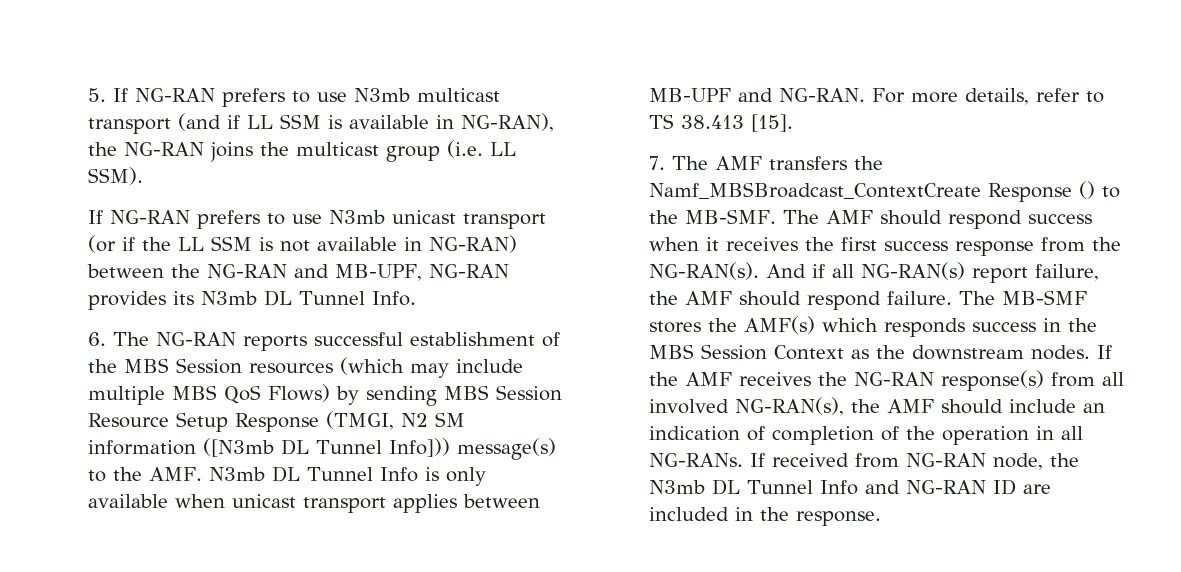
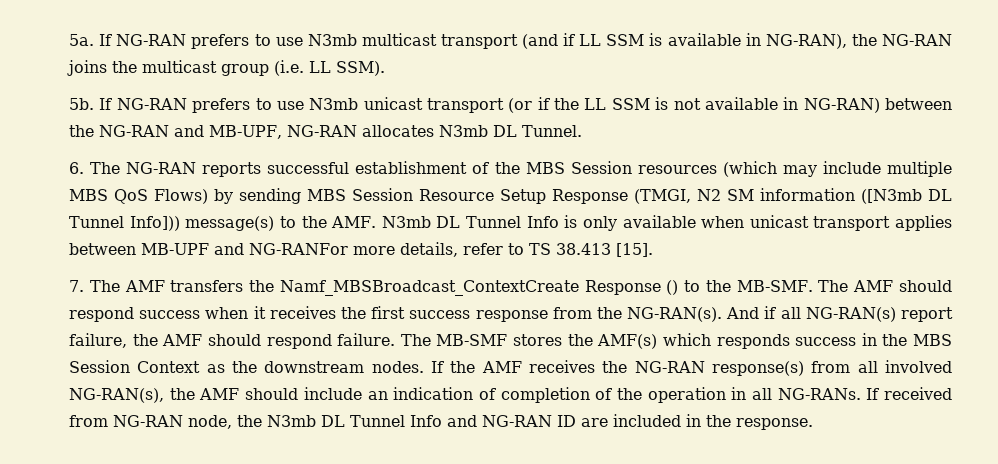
[87,88,106,102] 5. -> [69,34,95,46] 5a.
(143, 176) none -> [69,98,95,110] 5b.
[87,290,416,310] provides its N3mb DL Tunnel Info. -> [362,125,583,137] allocates N3mb DL Tunnel.
[778,88,905,103] NG-RAN. For -> [249,243,349,255] NG-RANFor

